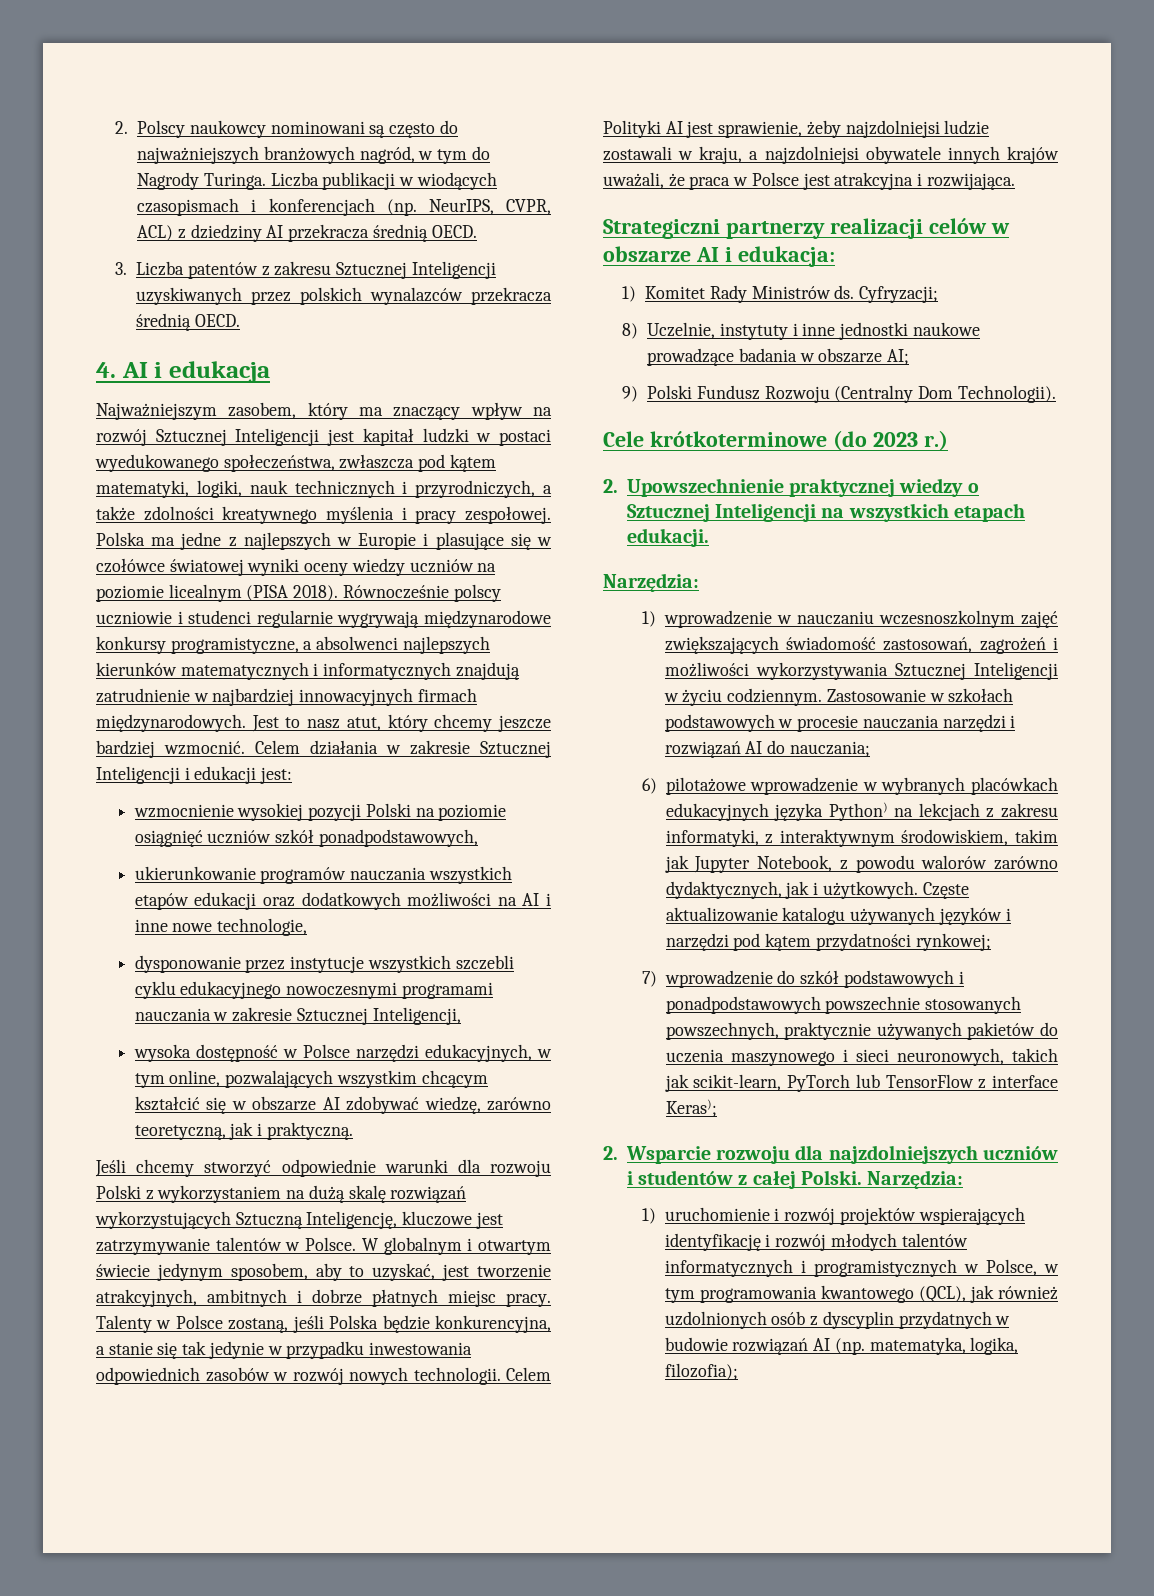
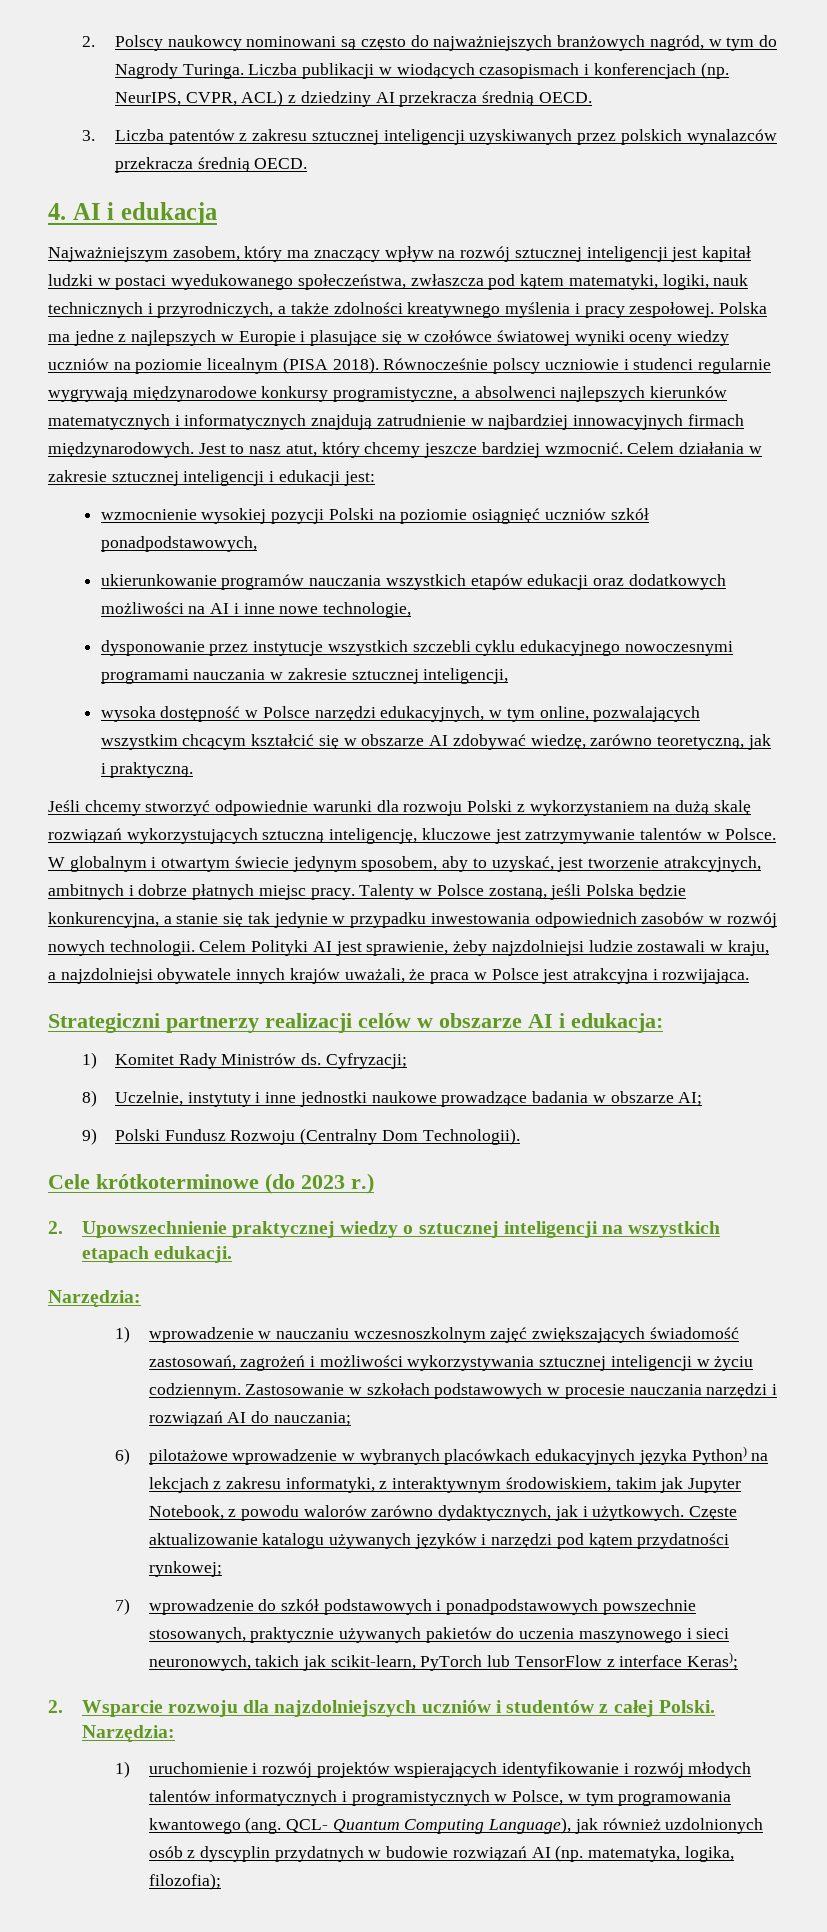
[336,261,496,279] Sztucznej Inteligencji -> [311,129,465,145] sztucznej inteligencji
[155,428,320,446] Sztucznej Inteligencji -> [514,246,668,262] sztucznej inteligencji
[480,741,551,758] [96,766,180,784] Sztucznej Inteligencji -> [111,470,265,486] sztucznej inteligencji
[296,1007,461,1025] Sztucznej Inteligencji, -> [351,668,509,684] sztucznej inteligencji,
[235,1211,398,1229] Sztuczną Inteligencję, -> [262,828,418,844] sztuczną inteligencję,
[626,503,817,522] Sztucznej Inteligencji -> [418,1221,598,1238] sztucznej inteligencji
[894,662,1058,680] Sztucznej Inteligencji -> [539,1355,692,1371] sztucznej inteligencji
[925,996,1022,1014] [665,1022,779,1040] stosowanych powszechnych, -> [148,1627,246,1643] stosowanych,
[664,1233,761,1251] identyfikację -> [502,1762,620,1778] identyfikowanie
[918,1286,966,1303] (QCL), -> [245,1817,572,1834] (ang. QCL- Quantum Computing Language),

